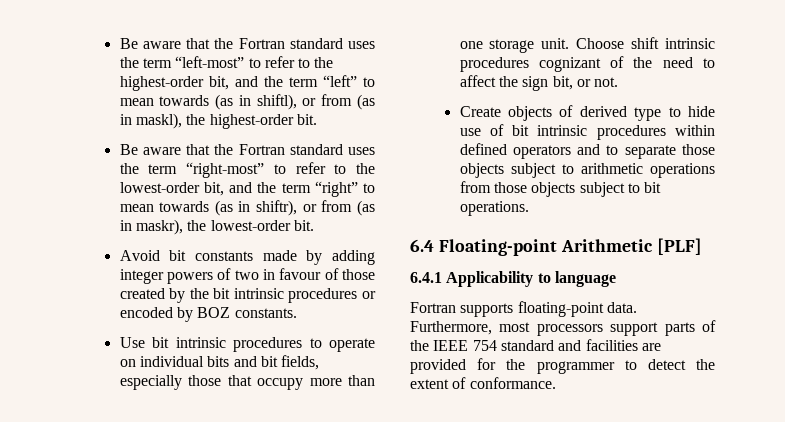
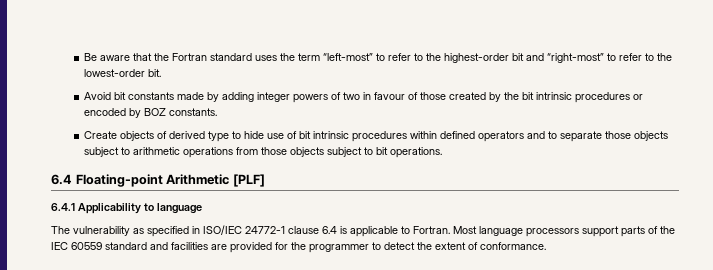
[208,75,375,90] [119,94,376,110] [119,113,317,129] [119,144,375,155] [119,163,178,174] bit, and the term “left” to mean towards (as in shiftl), or from (as in maskl), the highest-order bit. // Be aware that the Fortran standard uses the term -> [512,53,545,61] bit and
[203,181,375,197] [119,200,375,216] [119,219,291,235] bit, and the term “right” to mean towards (as in shiftr), or from (as in maskr), the lowest-order -> (146, 73) none
[119,337,375,352] [119,355,320,370] [119,375,375,390] [459,37,715,53] [459,56,715,72] [459,75,619,91] // Use bit intrinsic procedures to operate on individual bits and bit fields, especially those that occupy more than one storage unit. Choose shift intrinsic procedures cognizant of the need to affect the sign bit, or not. -> (218, 112) none
[410,301,637,317] [410,321,531,335] Fortran supports floating-point data. Furthermore, most -> [51,225,523,237] The vulnerability as specified in ISO/IEC 24772-1 clause 6.4 is applicable to Fortran. Most language
[433,340,497,351] IEEE 754 -> [51,242,102,250] IEC 60559

